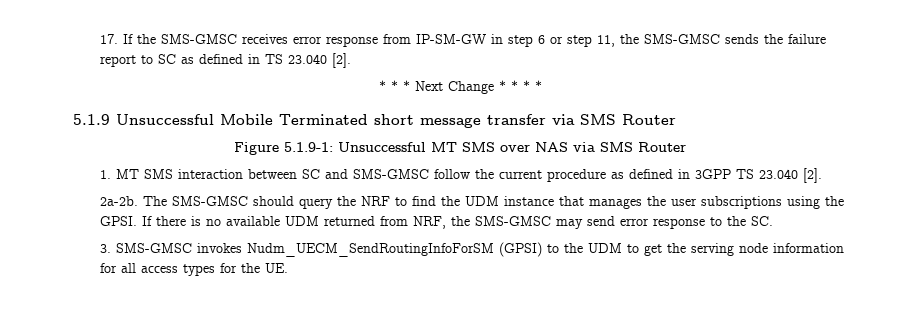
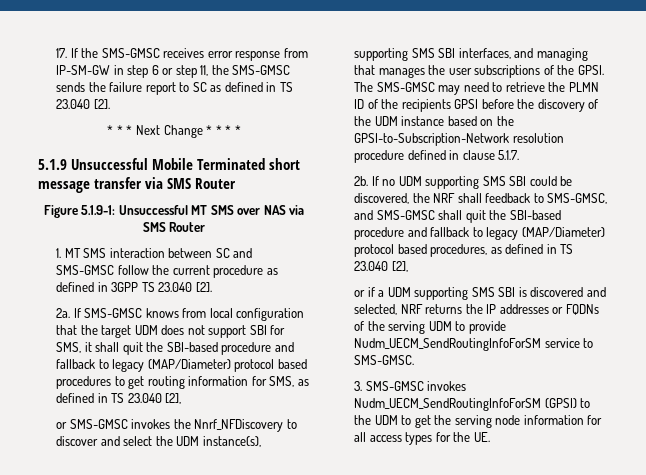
[99,196,554,209] 2a-2b. The SMS-GMSC should query the NRF to find the UDM instance -> [56,308,305,321] [56,325,286,338] [56,342,294,355] [56,359,307,372] [56,376,309,389] [56,393,182,404] [56,419,297,432] [56,436,261,447] [354,48,588,61] 2a. If SMS-GMSC knows from local configuration that the target UDM does not support SBI for SMS, it shall quit the SBI-based procedure and fallback to legacy (MAP/Diameter) protocol based procedures to get routing information for SMS, as defined in TS 23.040 [2], // or SMS-GMSC invokes the Nnrf_NFDiscovery to discover and select the UDM instance(s), supporting SMS SBI interfaces, and managing
[786,196,820,209] using -> [543,65,554,75] of
[141,216,773,229] If there is no available UDM returned from NRF, the SMS-GMSC may send error response to the SC. -> [354,82,599,95] [354,99,599,112] [354,116,514,126] [354,133,564,146] [354,150,520,163] [354,176,573,189] [354,193,608,204] [354,210,561,223] [354,227,605,240] [354,244,574,257] [354,261,408,272] [354,287,606,300] [354,304,599,315] [354,321,506,334] [354,338,594,351] [354,355,415,365] The SMS-GMSC may need to retrieve the PLMN ID of the recipients GPSI before the discovery of the UDM instance based on the GPSI-to-Subscription-Network resolution procedure defined in clause 5.1.7. // 2b. If no UDM supporting SMS SBI could be discovered, the NRF shall feedback to SMS-GMSC, and SMS-GMSC shall quit the SBI-based procedure and fallback to legacy (MAP/Diameter) protocol based procedures, as defined in TS 23.040 [2], // or if a UDM supporting SMS SBI is discovered and selected, NRF returns the IP addresses or FQDNs of the serving UDM to provide Nudm_UECM_SendRoutingInfoForSM service to SMS-GMSC.

